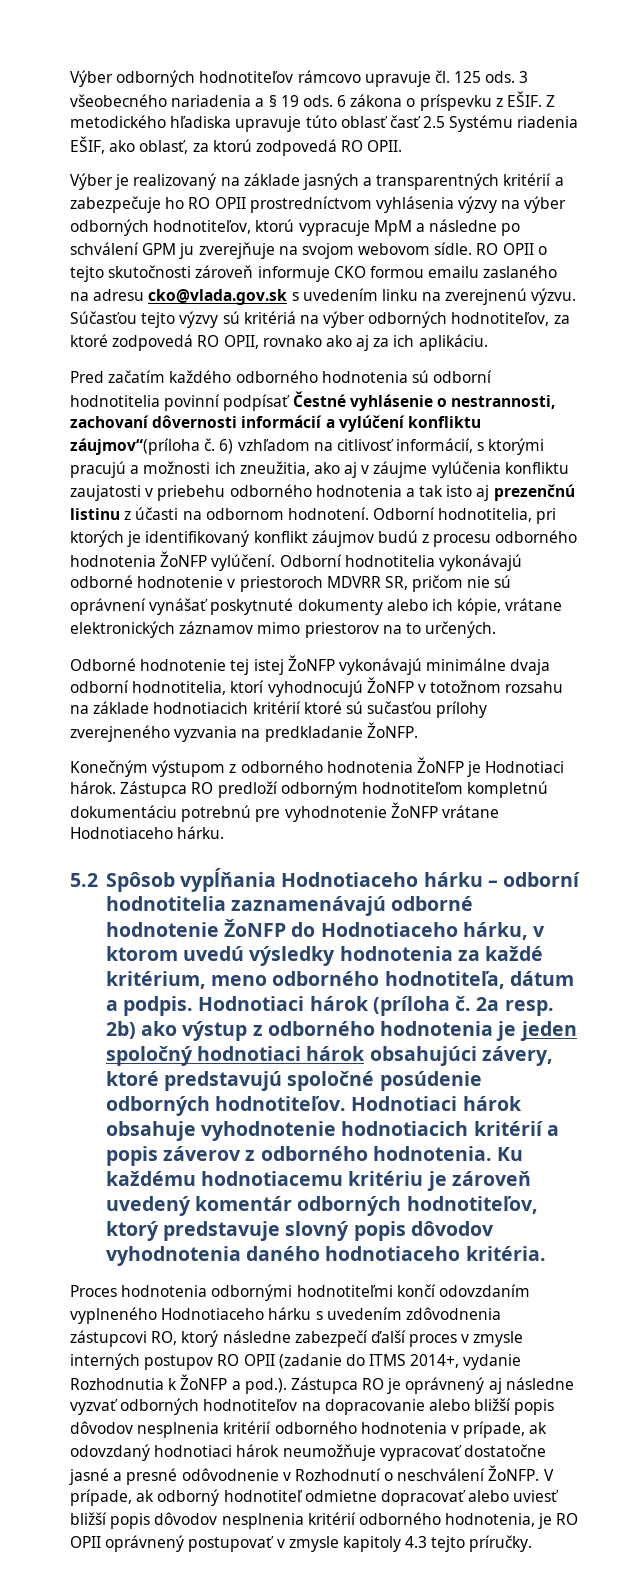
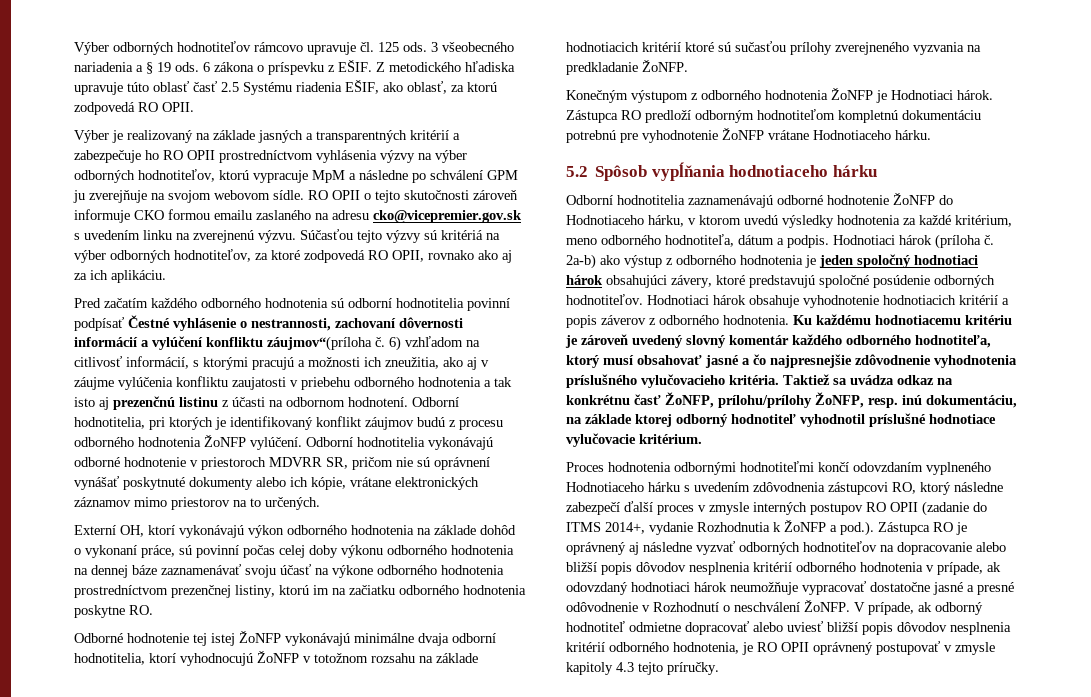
[148,289,288,305] cko@vlada.gov.sk -> [373,210,522,223] cko@vicepremier.gov.sk
(497, 629) none -> [74,525,516,538] [74,545,514,558] [74,564,504,578] [74,585,526,598] [74,605,153,618] // Externí OH, ktorí vykonávajú výkon odborného hodnotenia na základe dohôd o vykonaní práce, sú povinní počas celej doby výkonu odborného hodnotenia na dennej báze zaznamenávať svoju účasť na výkone odborného hodnotenia prostredníctvom prezenčnej listiny, ktorú im na začiatku odborného hodnotenia poskytne RO.
[281,872,581,887] Hodnotiaceho hárku – odborní -> [729,165,878,177] [566,195,613,205] hodnotiaceho hárku // Odborní
[476,997,554,1016] [105,1021,136,1039] 2a resp. 2b) -> [566,254,596,269] 2a-b)
[195,1196,538,1216] [105,1221,494,1241] [105,1246,546,1266] komentár odborných hodnotiteľov, ktorý predstavuje slovný popis dôvodov vyhodnotenia daného hodnotiaceho kritéria. -> [686,334,991,348] [566,354,1017,368] [566,374,953,388] [566,392,1017,408] [566,413,996,427] [566,433,702,447] slovný komentár každého odborného hodnotiteľa, ktorý musí obsahovať jasné a čo najpresnejšie zdôvodnenie vyhodnotenia príslušného vylučovacieho kritéria. Taktiež sa uvádza odkaz na konkrétnu časť ŽoNFP, prílohu/prílohy ŽoNFP, resp. inú dokumentáciu, na základe ktorej odborný hodnotiteľ vyhodnotil príslušné hodnotiace vylučovacie kritérium.

